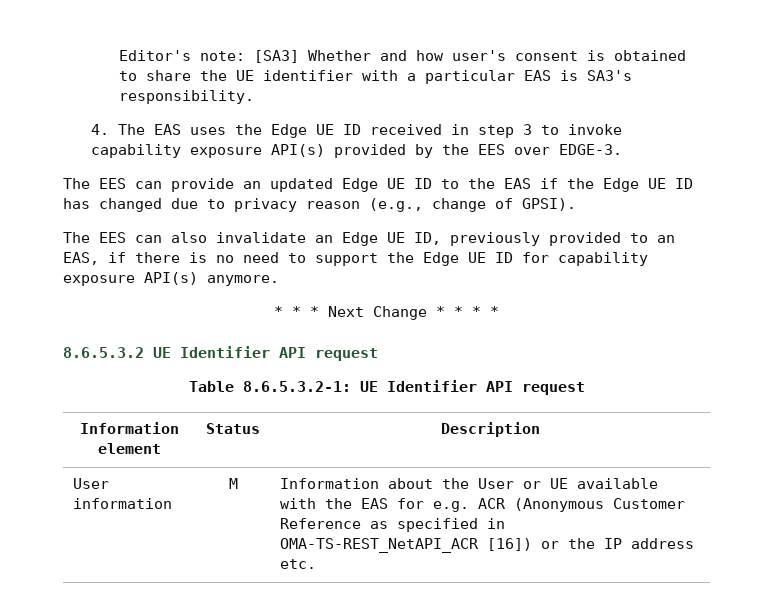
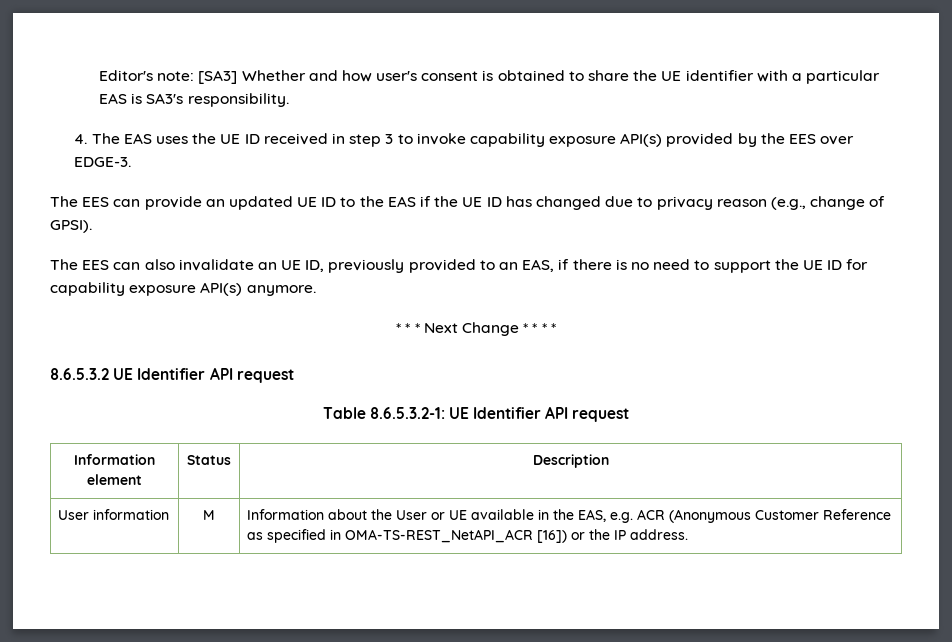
[271,124,308,138] Edge -> (217, 138) none
[342,178,378,192] Edge -> (293, 203) none
[603,178,639,192] Edge -> (459, 201) none
[342,232,378,246] Edge -> (277, 266) none
[423,252,459,266] Edge -> (799, 264) none
[280,498,425,509] with the EAS for -> [538,509,607,522] in the EAS,
[631,538,695,549] [280,559,317,569] address etc. -> [630,529,689,540] address.

